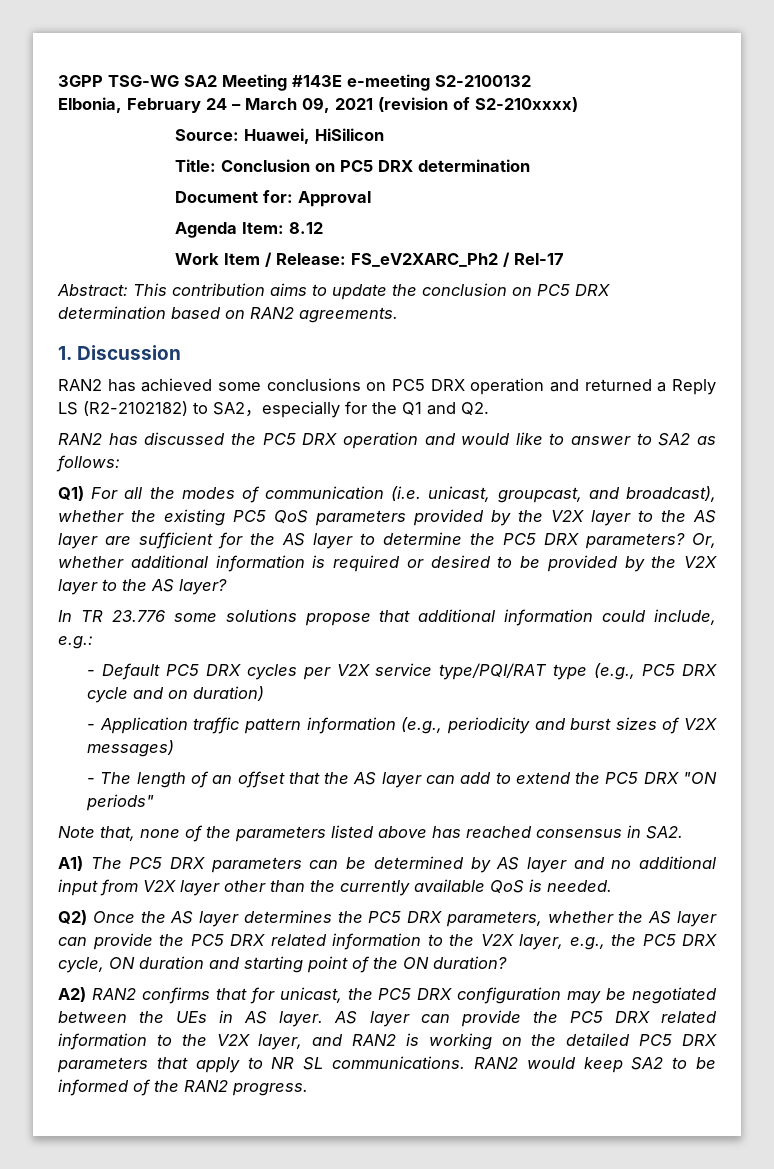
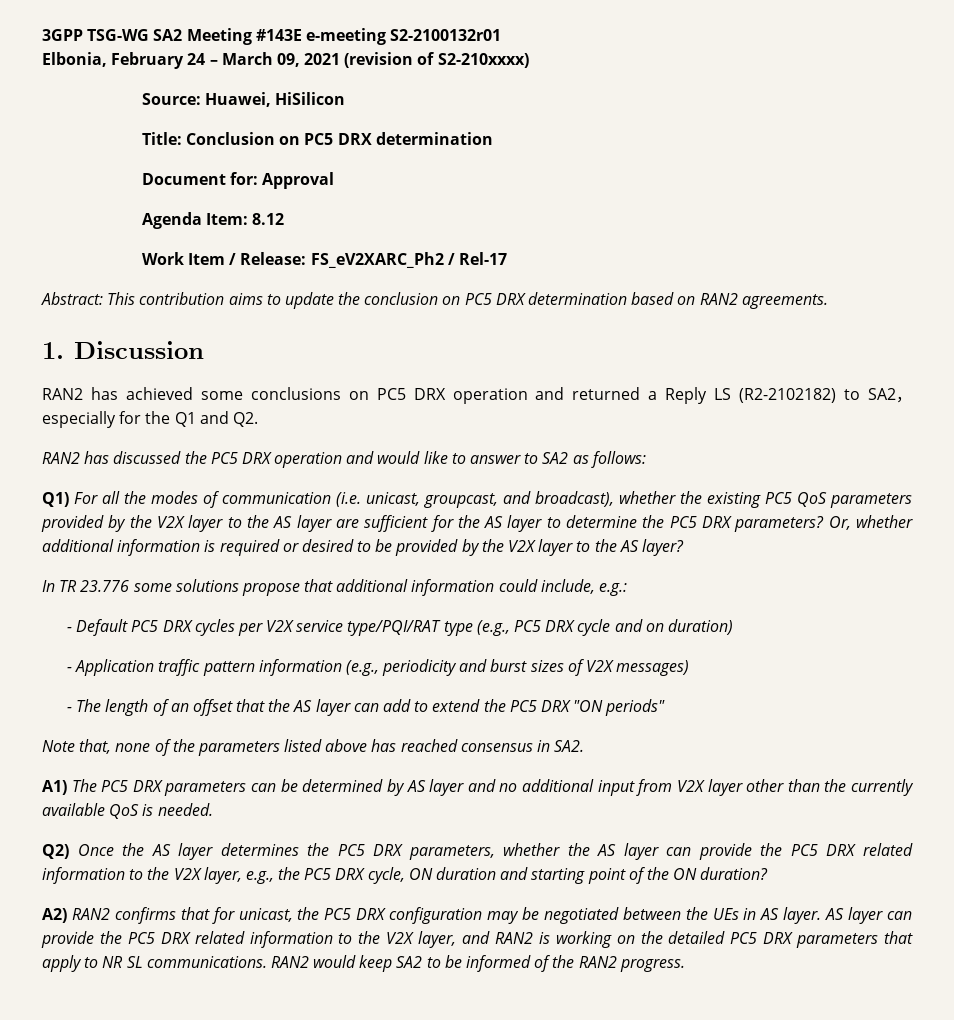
[435,75,531,87] S2-2100132 -> [390,29,502,41] S2-2100132r01

